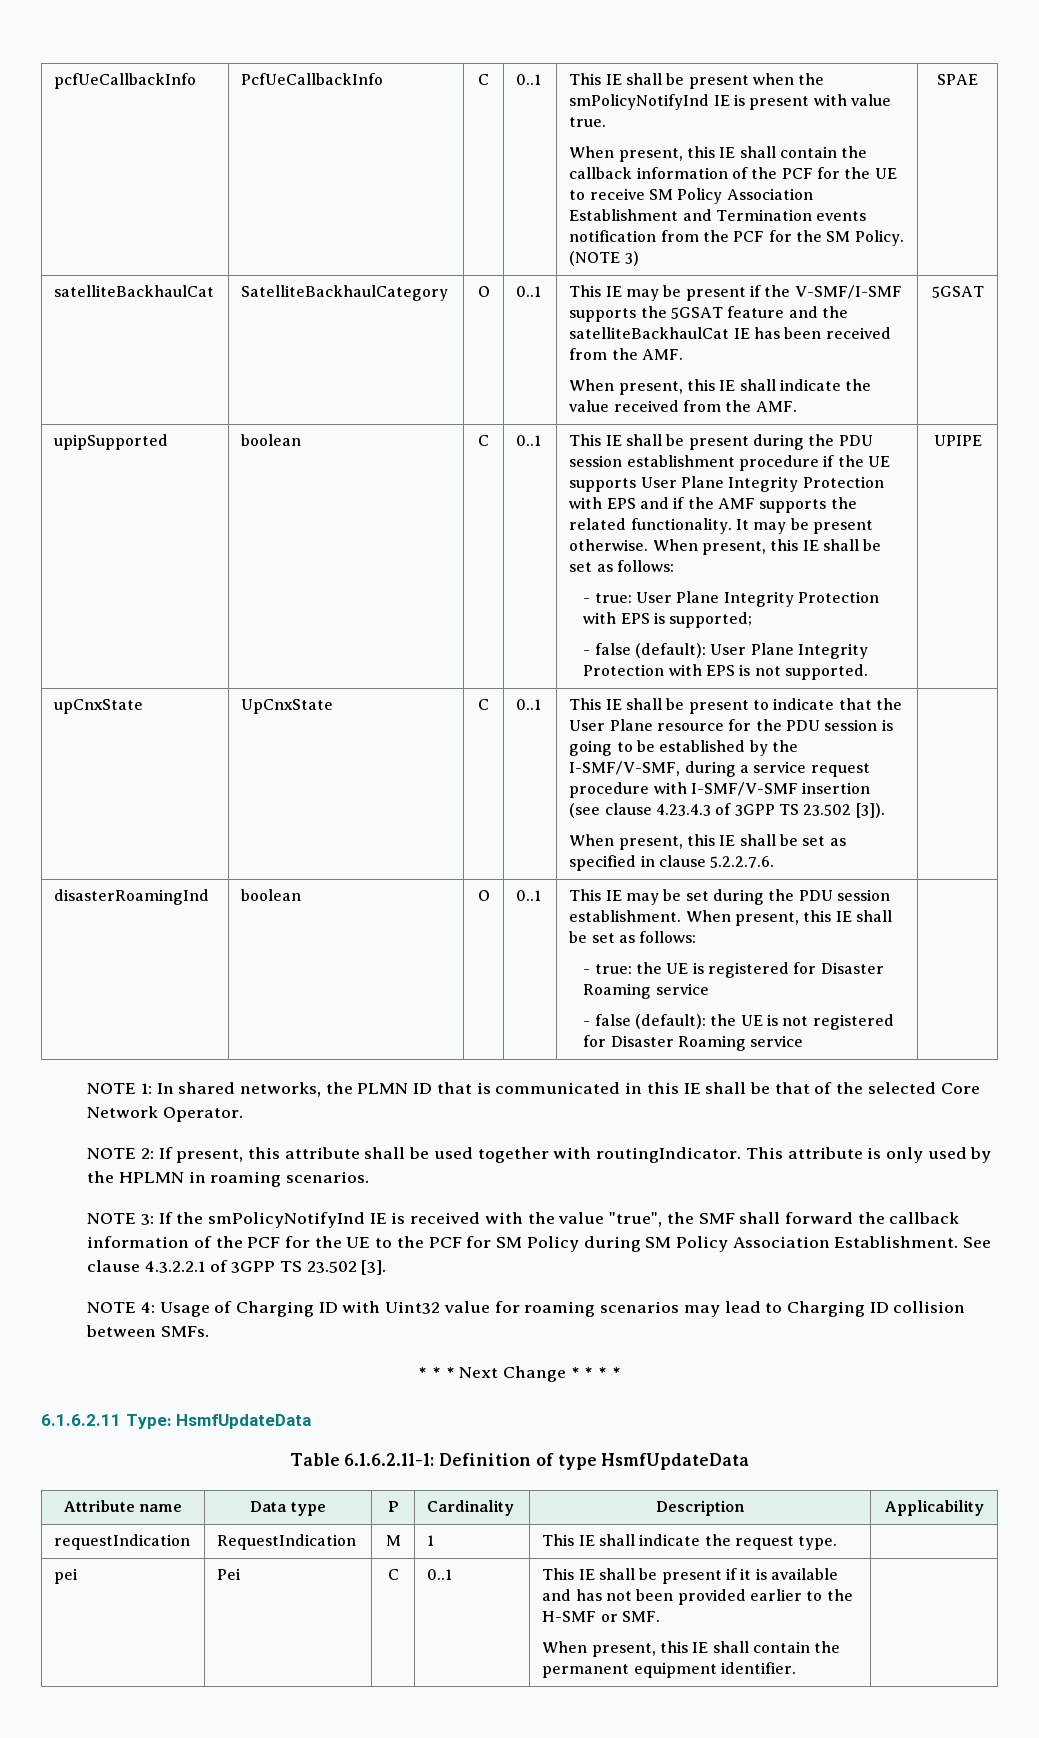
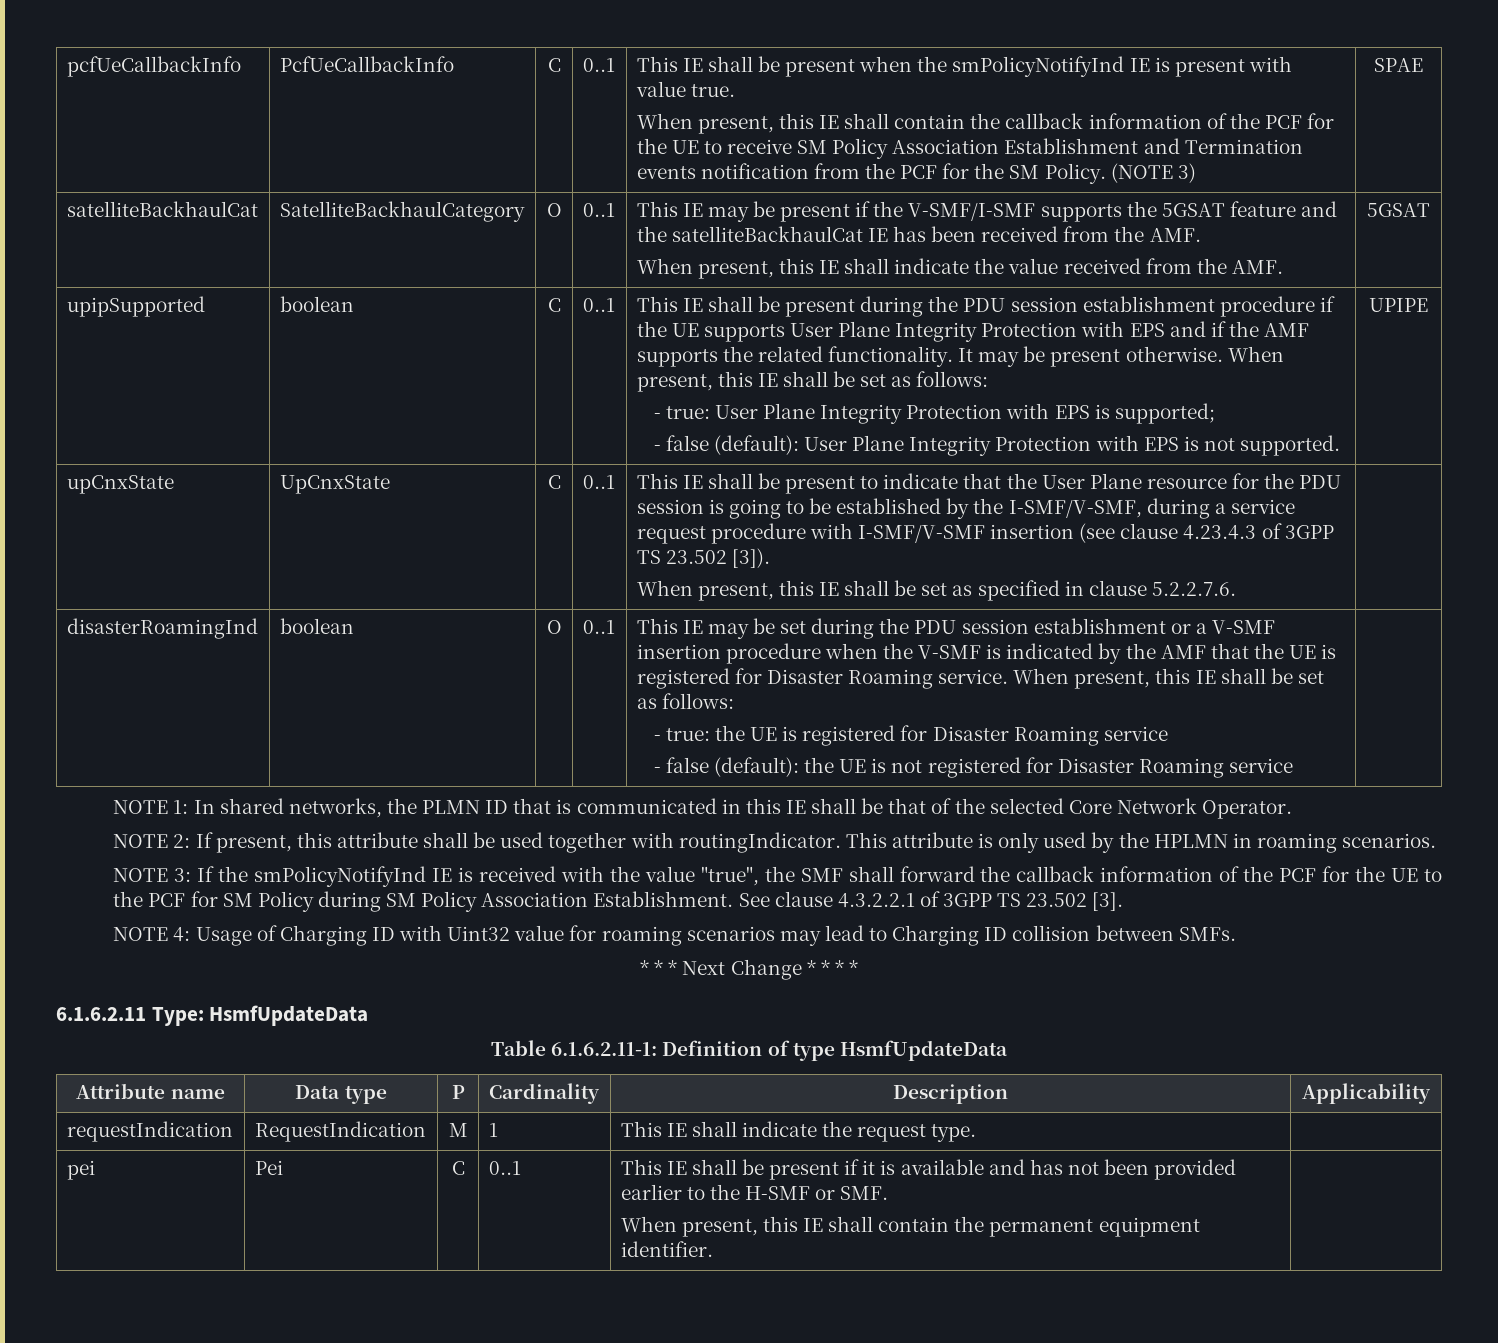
[569,910,682,922] establishment. -> [1033,618,1276,634] [636,643,1337,664] [636,668,1009,689] establishment or a V-SMF insertion procedure when the V-SMF is indicated by the AMF that the UE is registered for Disaster Roaming service.

